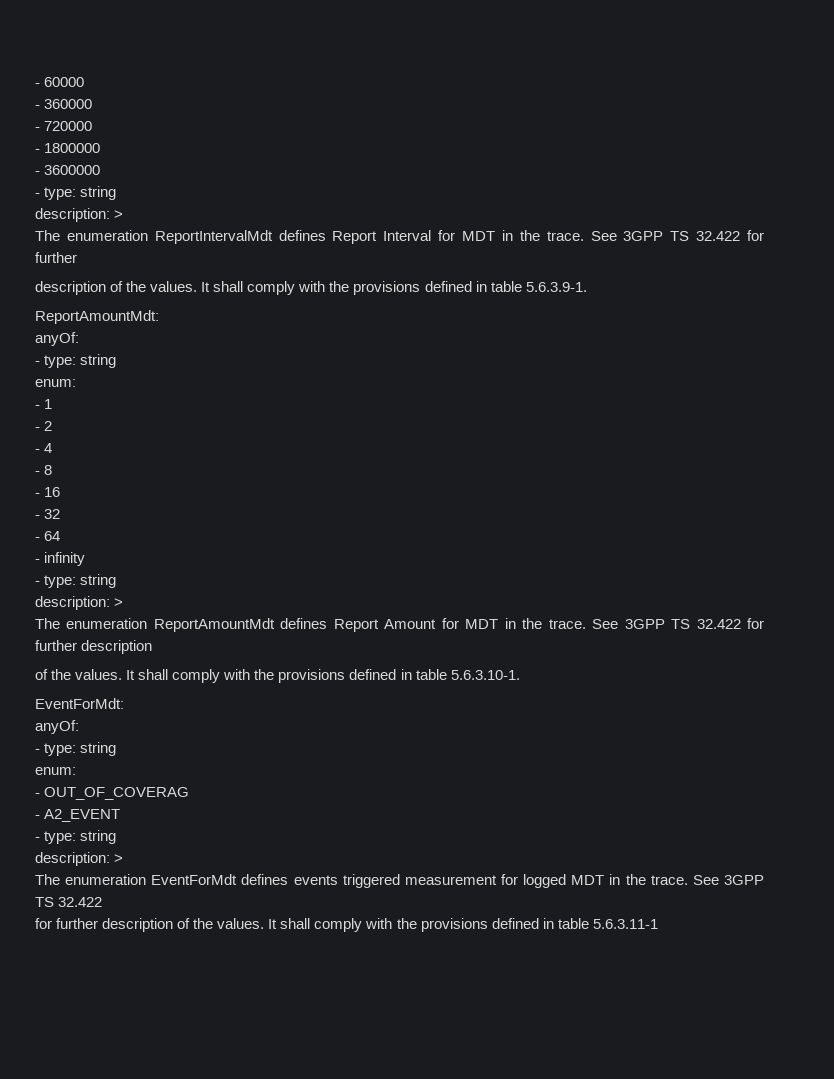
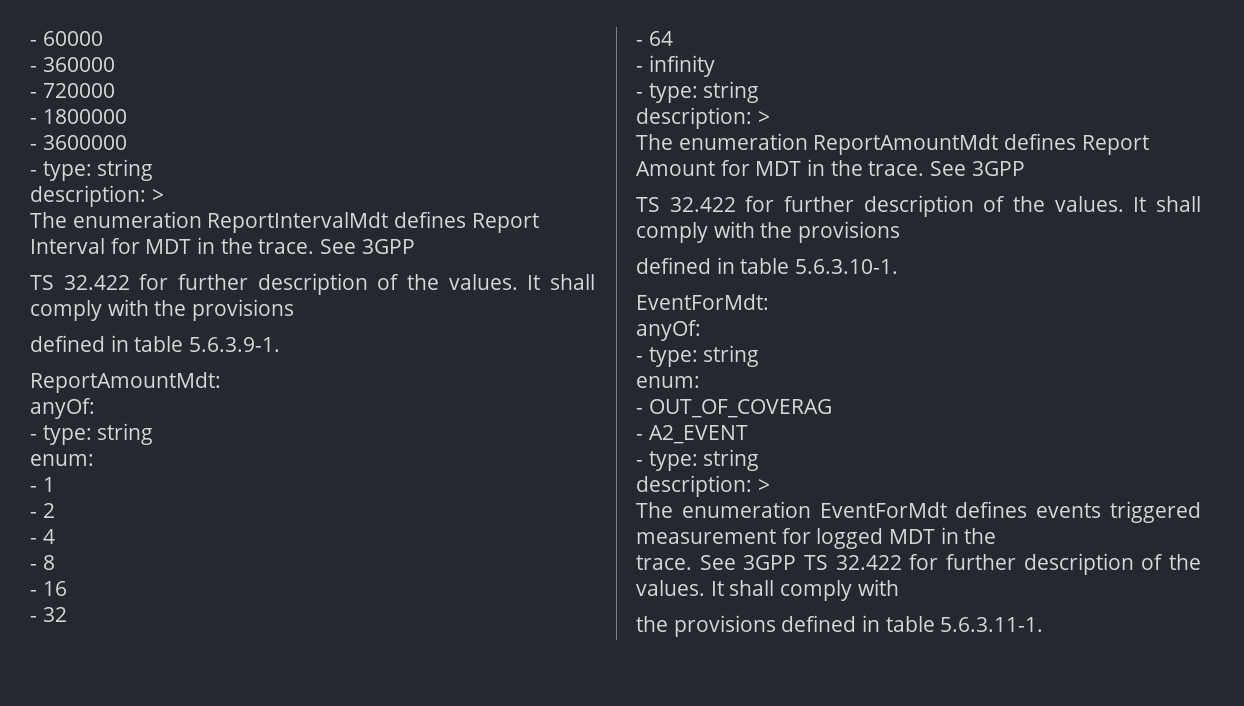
[670,230,765,241] [35,252,77,263] TS 32.422 for further // -> [30,274,248,290] // TS 32.422 for further
(421, 288) none -> (295, 310) //
[671,618,764,629] [35,640,153,654] [35,669,346,683] TS 32.422 for further description // of the values. It shall comply with the provisions -> [636,195,1201,217] [636,221,901,243] // TS 32.422 for further description of the values. It shall comply with the provisions //
[650,875,764,885] [35,897,103,907] trace. See 3GPP TS 32.422 // -> [636,555,902,570] // trace. See 3GPP TS 32.422
[396,918,658,932] the provisions defined in table 5.6.3.11-1 -> [636,615,1044,637] // the provisions defined in table 5.6.3.11-1.

